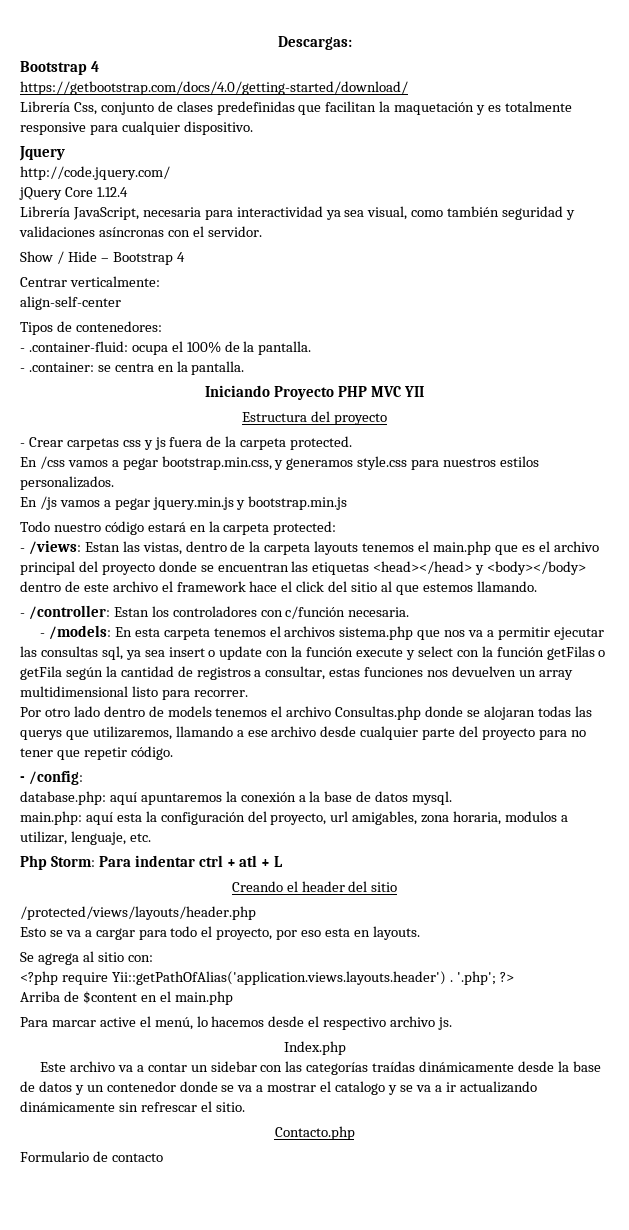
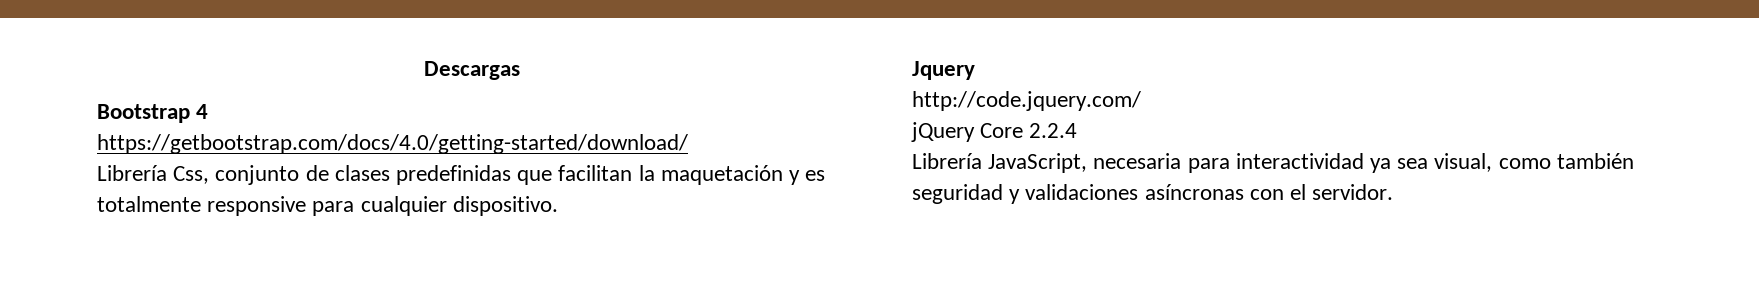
[277,36,352,50] Descargas: -> [424,61,520,80] Descargas
[96,187,128,197] 1.12.4 -> [1029,123,1078,138] 2.2.4
[20,251,185,265] [20,276,160,287] [20,296,121,310] [20,321,162,335] [20,341,312,355] [20,361,245,375] [205,385,424,400] [242,411,387,425] [20,436,353,450] [20,456,540,470] [20,476,114,490] [20,496,348,510] [20,521,337,535] [20,540,599,555] [20,561,587,575] [20,581,537,595] [20,605,410,620] [40,625,604,640] [20,646,606,660] [20,666,573,680] [20,686,248,700] [20,706,592,720] [20,726,586,740] [20,746,173,760] [20,770,83,785] [20,791,453,805] [20,811,568,825] [20,831,151,845] [20,855,284,870] [231,881,398,892] [20,906,256,920] [20,926,420,940] [20,951,153,965] [20,971,514,985] [20,991,233,1005] [20,1016,453,1030] [283,1041,346,1055] [40,1061,601,1075] [20,1081,537,1095] [20,1101,245,1112] [274,1126,355,1140] [20,1151,163,1162] // Show / Hide – Bootstrap 4 // Centrar verticalmente: // align-self-center // Tipos de contenedores: // - .container-fluid: ocupa el 100% de la pantalla. // - .container: se centra en la pantalla. // Iniciando Proyecto PHP MVC YII // Estructura del proyecto // - Crear carpetas css y js fuera de la carpeta protected. // En /css vamos a pegar bootstrap.min.css, y generamos style.css para nuestros estilos personalizados. // En /js vamos a pegar jquery.min.js y bootstrap.min.js // Todo nuestro código estará en la carpeta protected: // - /views: Estan las vistas, dentro de la carpeta layouts tenemos el main.php que es el archivo principal del proyecto donde se encuentran las etiquetas <head></head> y <body></body> dentro de este archivo el framework hace el click del sitio al que estemos llamando. // - /controller: Estan los controladores con c/función necesaria. // - /models: En esta carpeta tenemos el archivos sistema.php que nos va a permitir ejecutar las consultas sql, ya sea insert o update con la función execute y select con la función getFilas o getFila según la cantidad de registros a consultar, estas funciones nos devuelven un array multidimensional listo para recorrer. // Por otro lado dentro de models tenemos el archivo Consultas.php donde se alojaran todas las querys que utilizaremos, llamando a ese archivo desde cualquier parte del proyecto para no tener que repetir código. // - /config: // database.php: aquí apuntaremos la conexión a la base de datos mysql. // main.php: aquí esta la configuración del proyecto, url amigables, zona horaria, modulos a utilizar, lenguaje, etc. // Php Storm: Para indentar ctrl + atl + L // Creando el header del sitio // /protected/views/layouts/header.php // Esto se va a cargar para todo el proyecto, por eso esta en layouts. // Se agrega al sitio con: // <?php require Yii::getPathOfAlias('application.views.layouts.header') . '.php'; ?> // Arriba de $content en el main.php // Para marcar active el menú, lo hacemos desde el respectivo archivo js. // Index.php // Este archivo va a contar un sidebar con las categorías traídas dinámicamente desde la base de datos y un contenedor donde se va a mostrar el catalogo y se va a ir actualizando dinámicamente sin refrescar el sitio. // Contacto.php // Formulario de contacto -> (1394, 192) none

